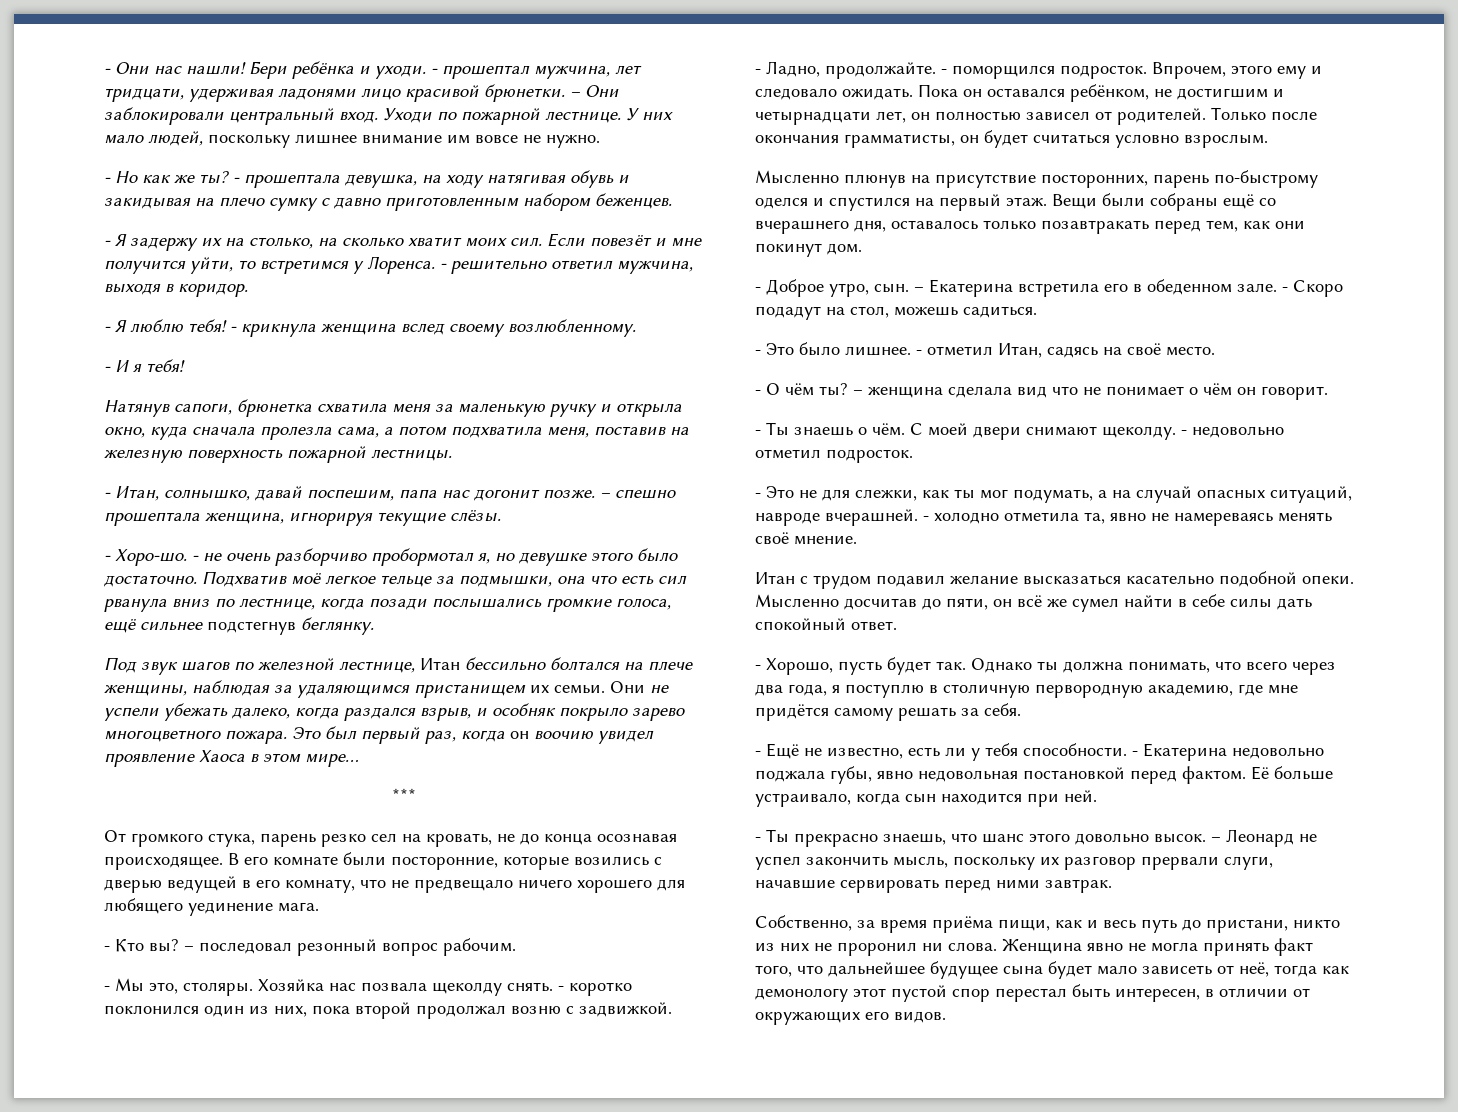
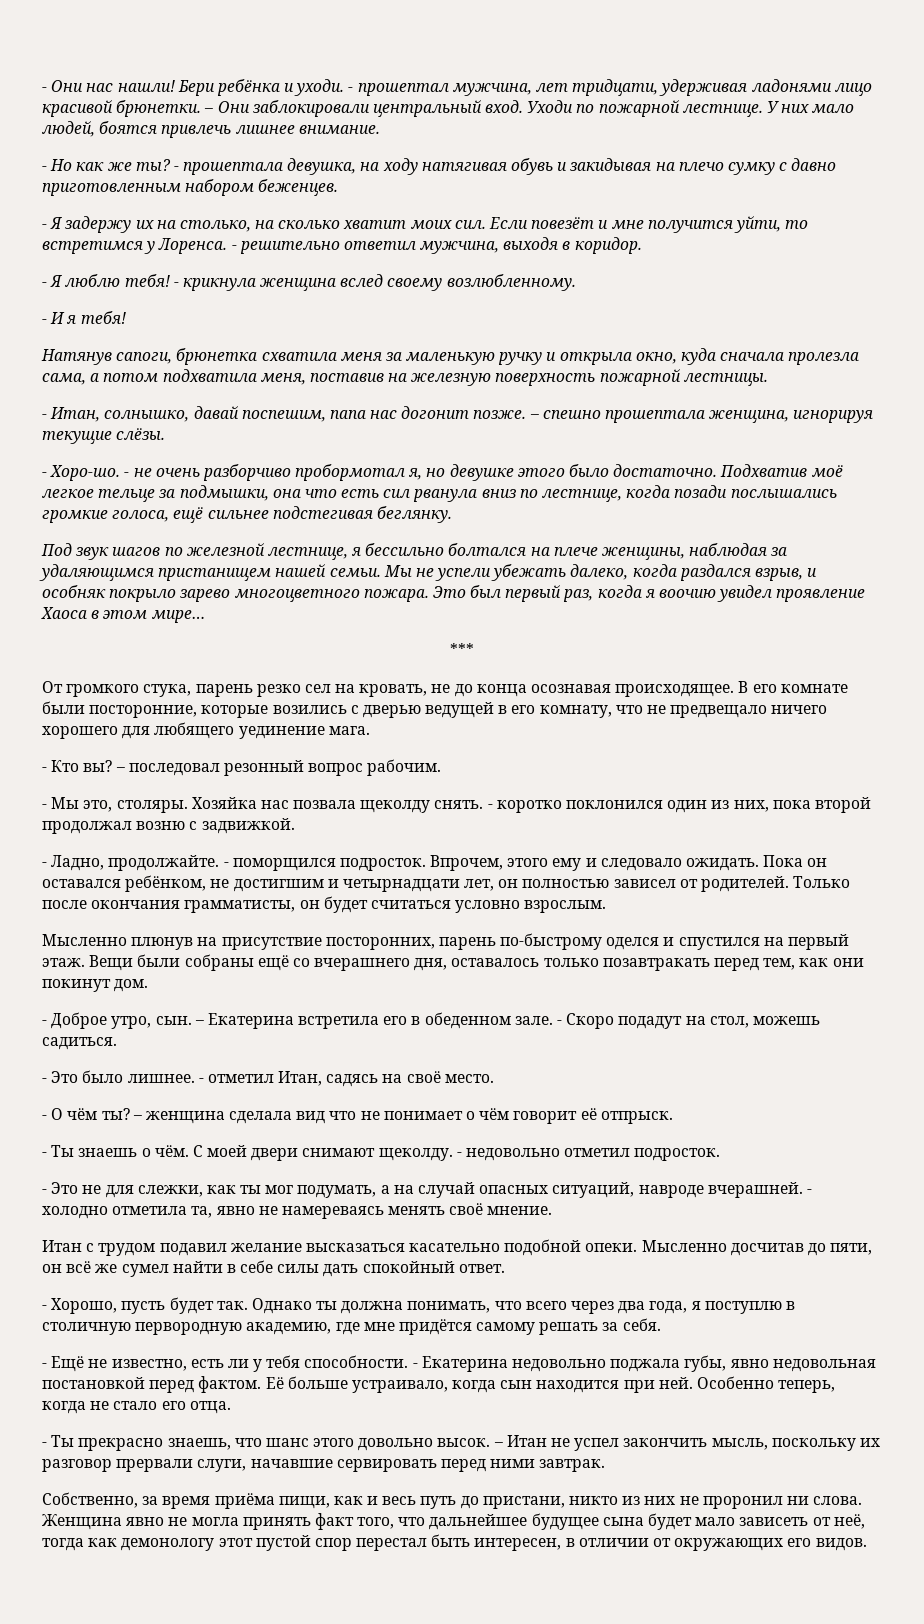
[208,134,600,148] поскольку лишнее внимание им вовсе не нужно. -> [99,121,380,138] боятся привлечь лишнее внимание.
[207,621,296,635] подстегнув -> [272,506,373,519] подстегивая
[420,658,460,670] Итан -> [352,547,362,556] я
[530,681,645,694] их семьи. Они -> [275,564,412,577] нашей семьи. Мы
[510,731,529,739] он -> [645,589,655,598] я
[1237,386,1328,400] он говорит. -> [513,1108,673,1124] говорит её отпрыск.
(1097, 796) none -> [697,1376,836,1393] [42,1401,231,1414] Особенно теперь, когда не стало его отца.
[1226,829,1294,847] Леонард -> [506,1435,547,1447] Итан

